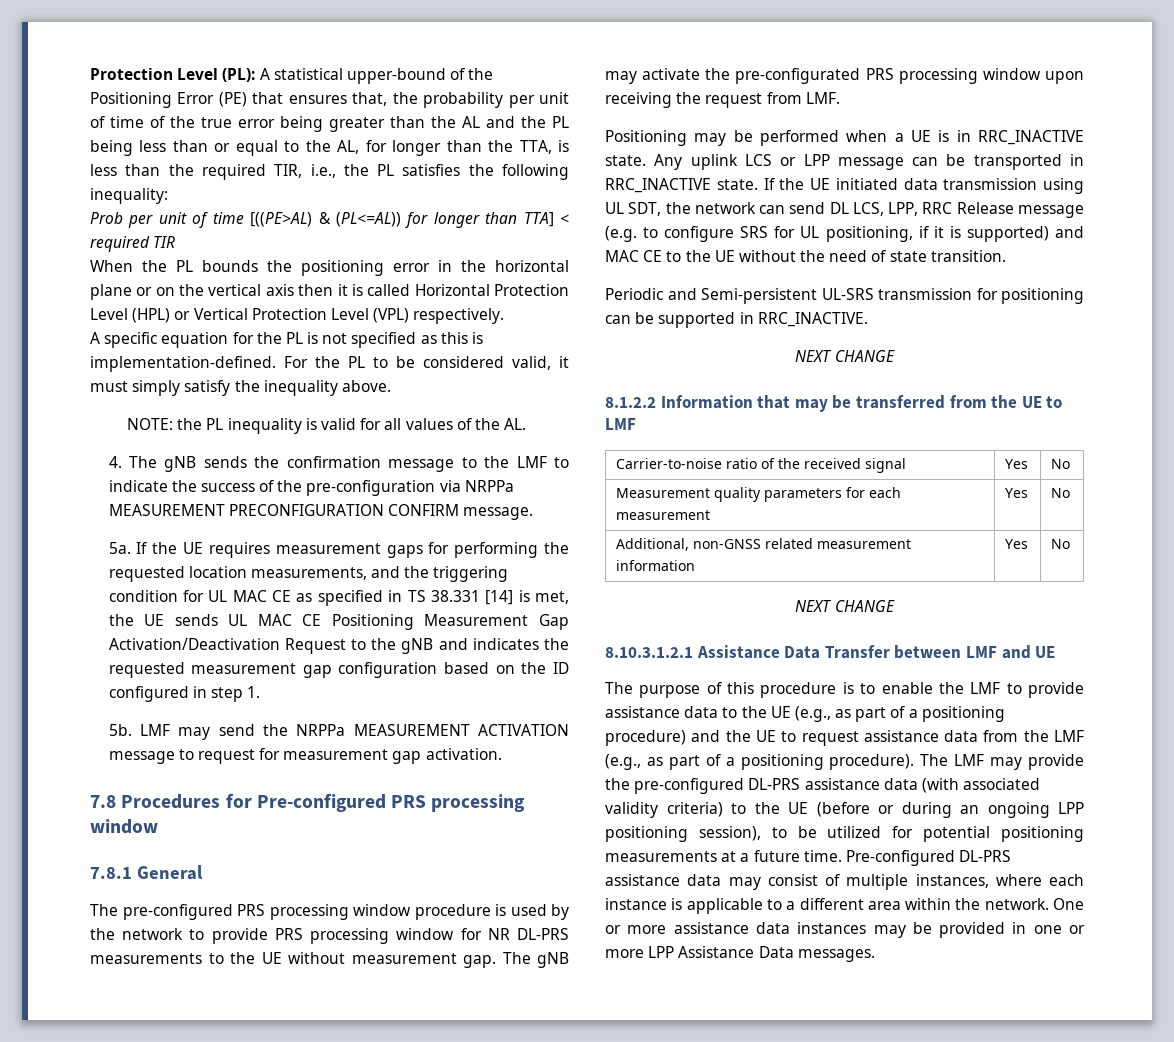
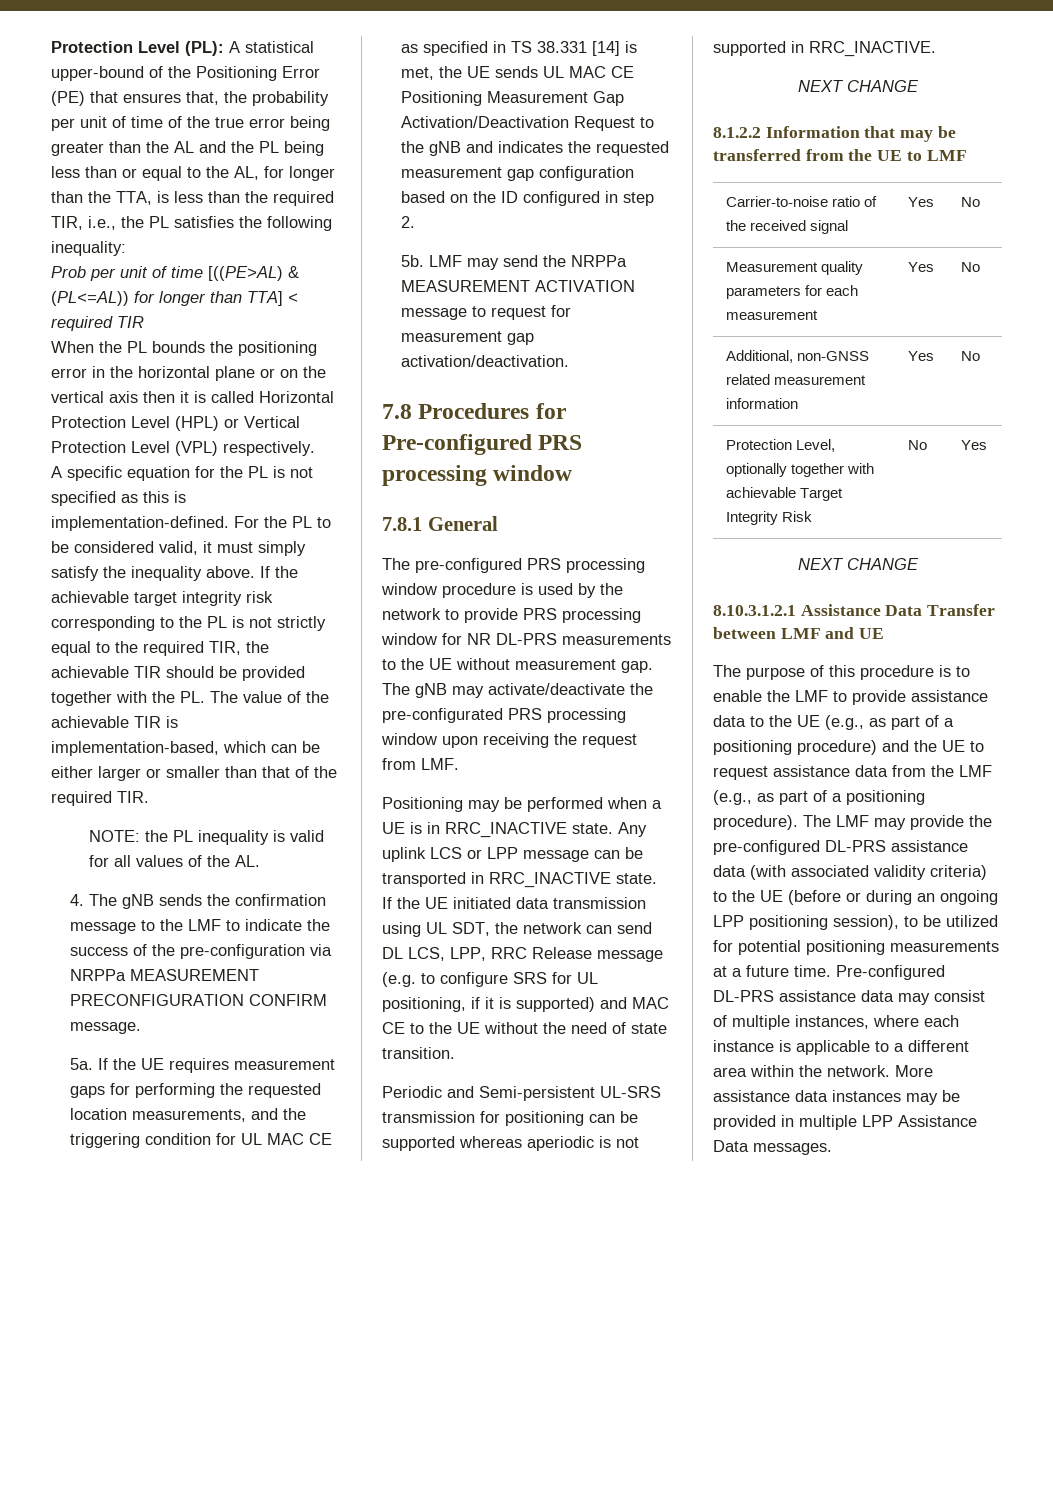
(391, 386) none -> [260,566,298,578] [51,591,273,606] [51,616,326,631] [51,641,269,656] [51,666,305,681] [51,691,329,706] [51,716,178,728] [51,741,320,756] [51,766,337,781] [51,791,149,806] If the achievable target integrity risk corresponding to the PL is not strictly equal to the required TIR, the achievable TIR should be provided together with the PL. The value of the achievable TIR is implementation-based, which can be either larger or smaller than that of the required TIR.
[247,686,261,698] 1. -> [401,216,416,228] 2.
[425,748,502,760] activation. -> [401,355,570,367] activation/deactivation.
[642,68,701,80] activate -> [488,683,625,695] activate/deactivate
(736, 320) none -> [459,1136,639,1151] [713,41,786,56] whereas aperiodic is not supported
(1071, 544) none -> [725,439,835,452] [725,463,874,477] [725,487,843,501] [725,511,812,525] [907,440,927,450] [960,440,987,450] // Protection Level, optionally together with achievable Target Integrity Risk | No | Yes
[1053,898,1084,910] [605,925,667,934] One or more -> [895,1065,933,1077] More
[1033,925,1085,934] [605,949,644,958] one or more -> [799,1115,857,1130] multiple

